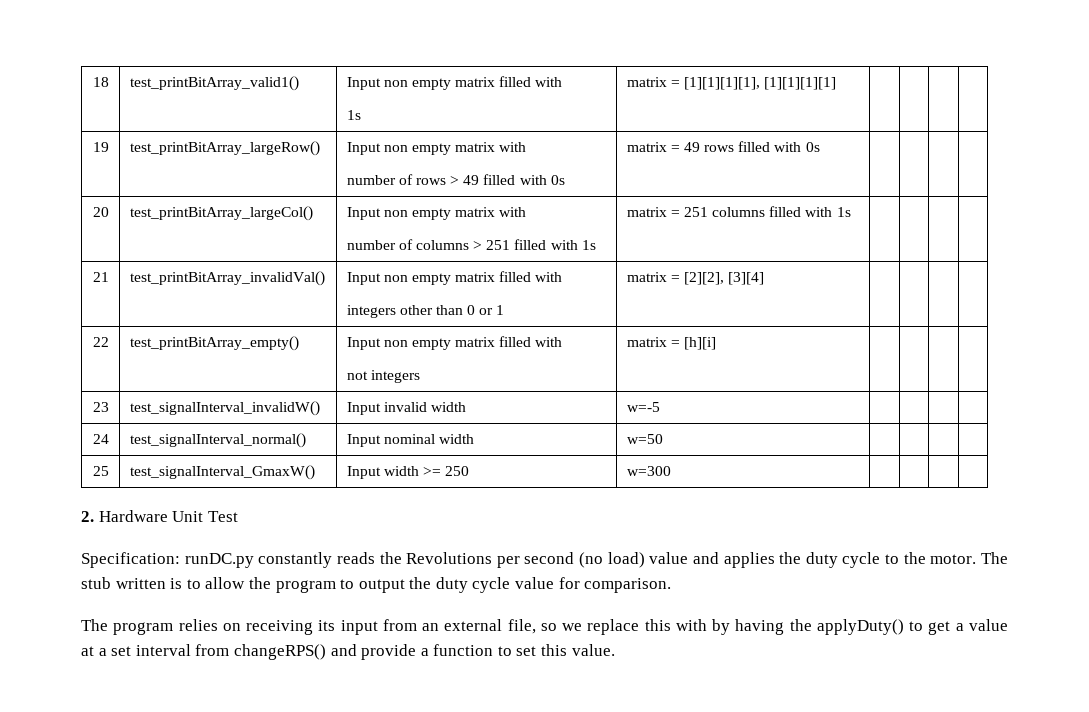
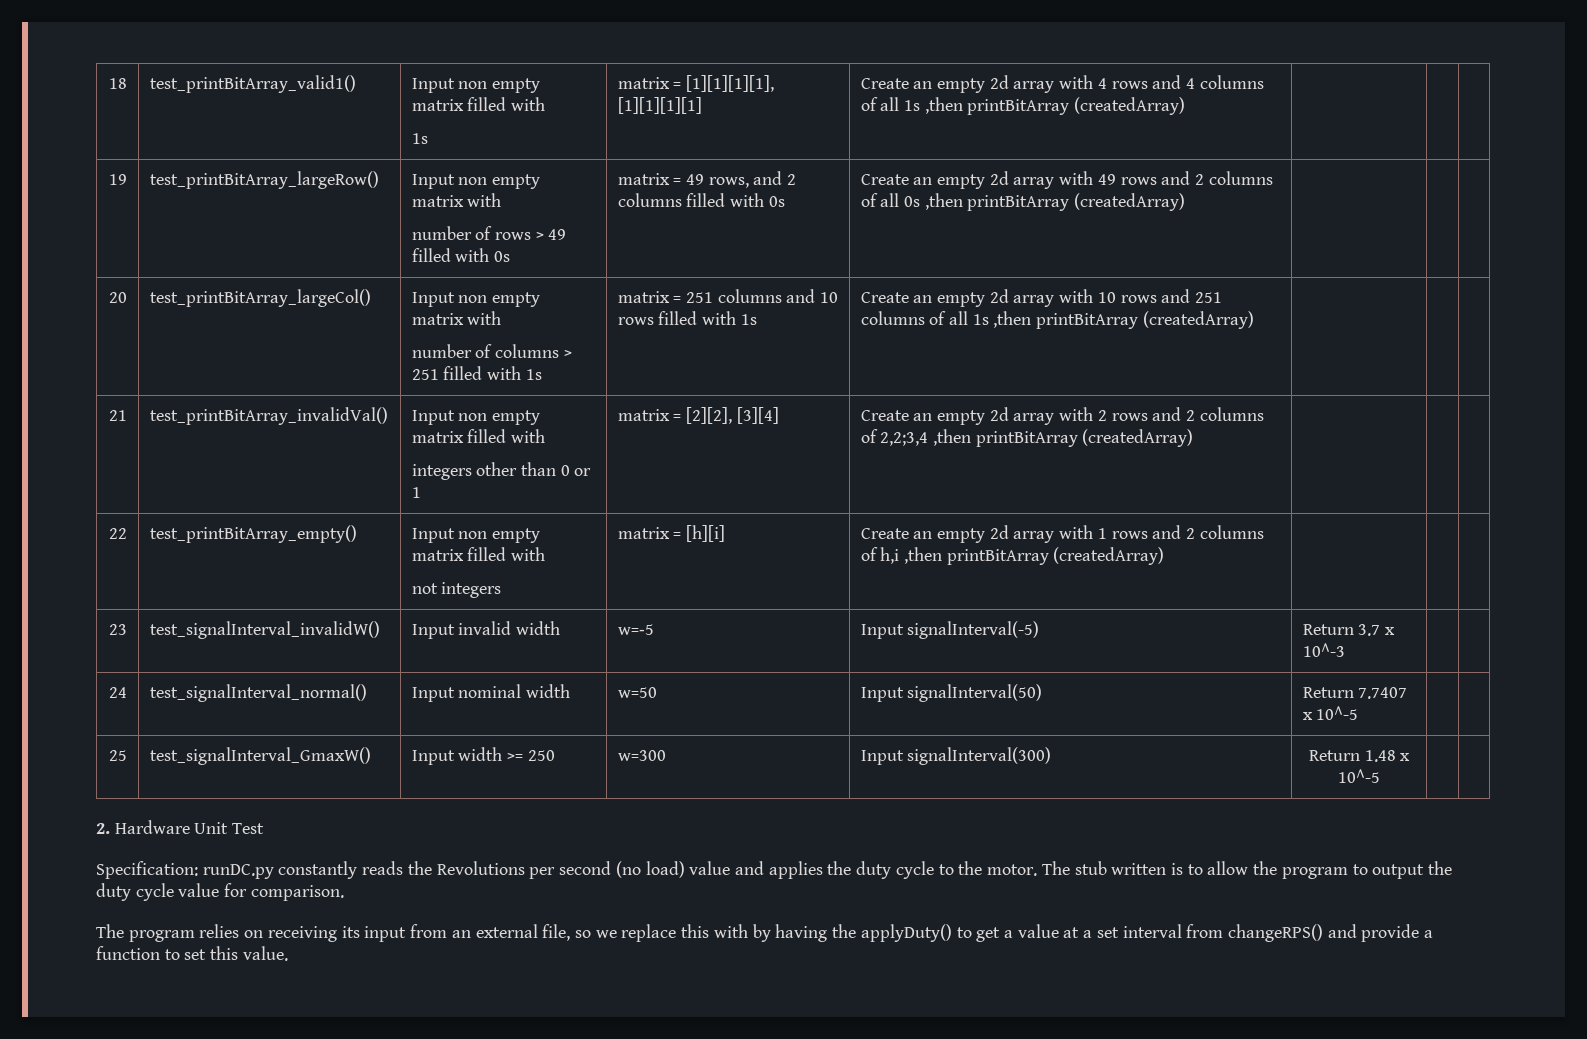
(837, 83) none -> [860,75,1264,93] [860,97,1186,115] Create an empty 2d array with 4 rows and 4 columns of all 1s ,then printBitArray (createdArray)
[704,141,820,152] rows filled with 0s | -> [708,171,797,188] [617,193,785,207] [860,171,1273,189] [860,193,1186,211] rows, and 2 columns filled with 0s | Create an empty 2d array with 49 rows and 2 columns of all 0s ,then printBitArray (createdArray)
[769,206,851,217] filled with 1s | -> [786,289,839,303] [617,311,757,325] [860,289,1223,307] [860,311,1254,329] and 10 rows filled with 1s | Create an empty 2d array with 10 rows and 251 columns of all 1s ,then printBitArray (createdArray)
(765, 278) none -> [860,407,1264,425] [860,429,1194,447] Create an empty 2d array with 2 rows and 2 columns of 2,2;3,4 ,then printBitArray (createdArray)
(716, 343) none -> [860,525,1264,543] [860,547,1165,565] Create an empty 2d array with 1 rows and 2 columns of h,i ,then printBitArray (createdArray)
(660, 407) | -> [860,621,1040,639] [1302,624,1396,636] [1302,643,1345,657] Input signalInterval(-5) | Return 3.7 x 10^-3
(663, 439) | -> [860,684,1043,702] [1302,687,1408,699] [1302,706,1359,720] Input signalInterval(50) | Return 7.7407 x 10^-5
(671, 471) | -> [860,747,1052,765] [1308,750,1411,762] [1338,769,1380,783] Input signalInterval(300) | Return 1.48 x 10^-5

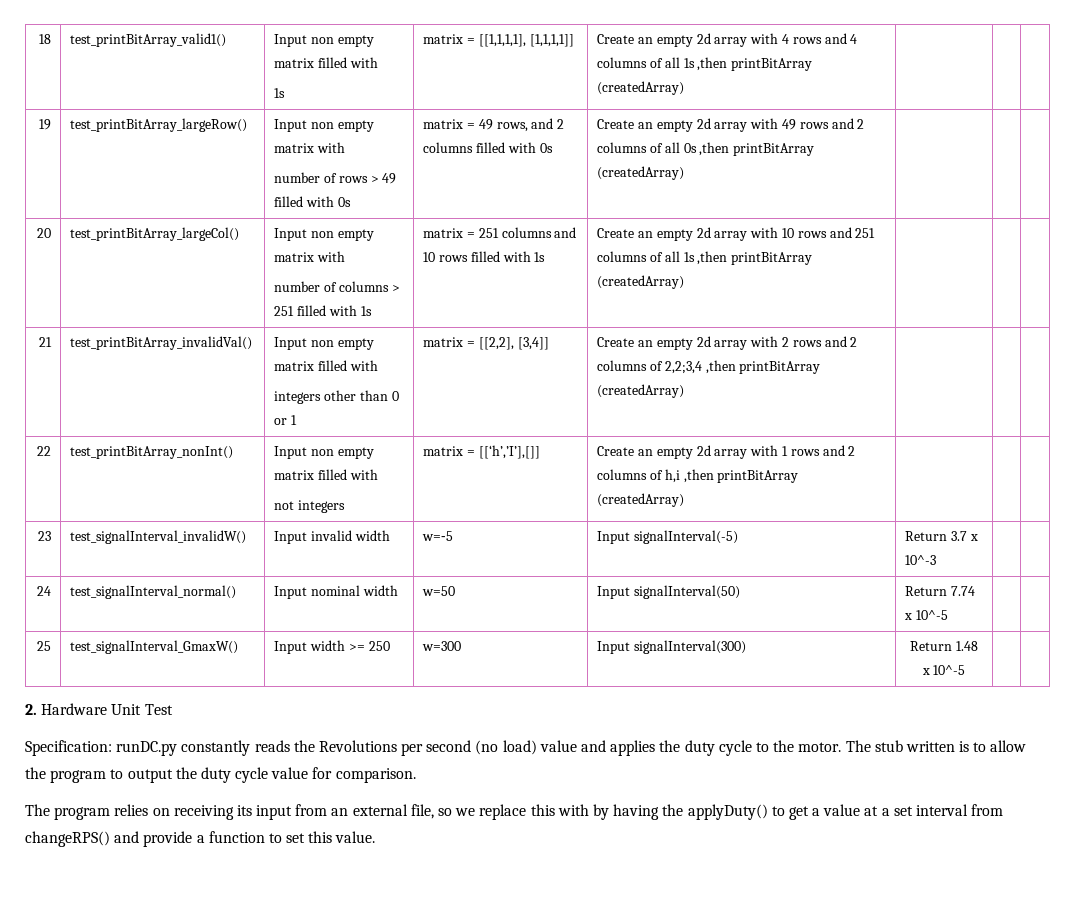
[686,75,775,92] [617,97,702,114] [1][1][1][1], [1][1][1][1] -> [478,34,574,47] [[1,1,1,1], [1,1,1,1]]
[686,407,779,424] [2][2], [3][4] -> [478,337,549,350] [[2,2], [3,4]]
[149,525,357,543] test_printBitArray_empty() -> [70,446,234,459] test_printBitArray_nonInt()
[686,525,726,542] [h][i] -> [478,445,540,459] [[‘h’,’I’],[]]
[1358,687,1408,699] 7.7407 -> [951,586,976,596] 7.74

